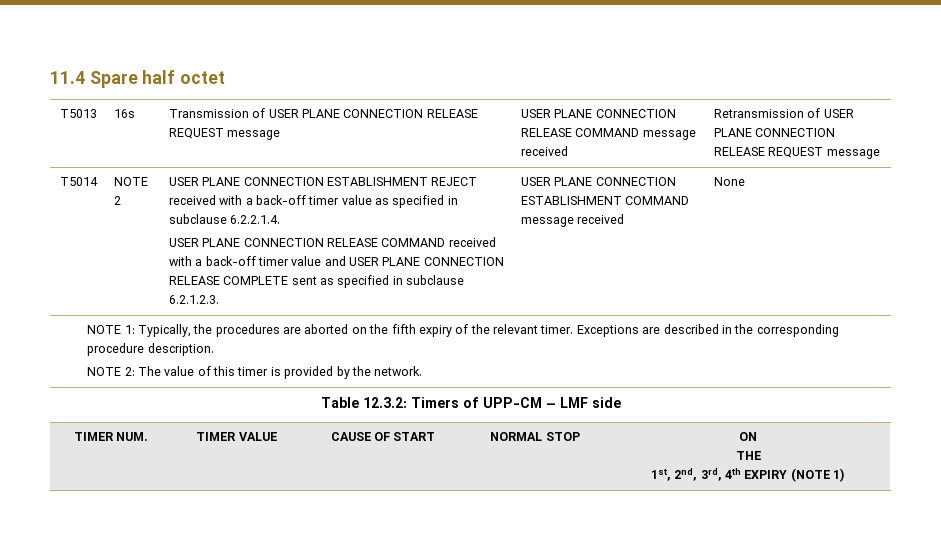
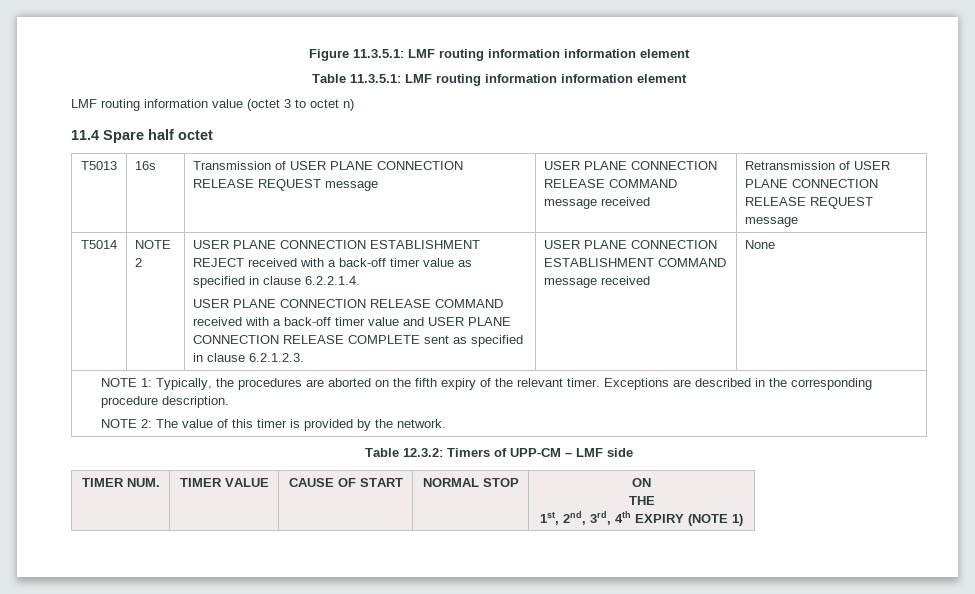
(50, 77) none -> [309,49,690,61] [312,74,687,86] [71,99,354,111] Figure 11.3.5.1: LMF routing information information element // Table 11.3.5.1: LMF routing information information element // LMF routing information value (octet 3 to octet n) //
[168,214,227,224] subclause -> [263,276,302,285] clause
[406,275,465,285] subclause -> [207,353,246,362] clause

